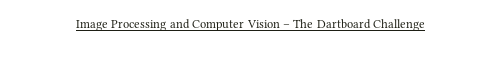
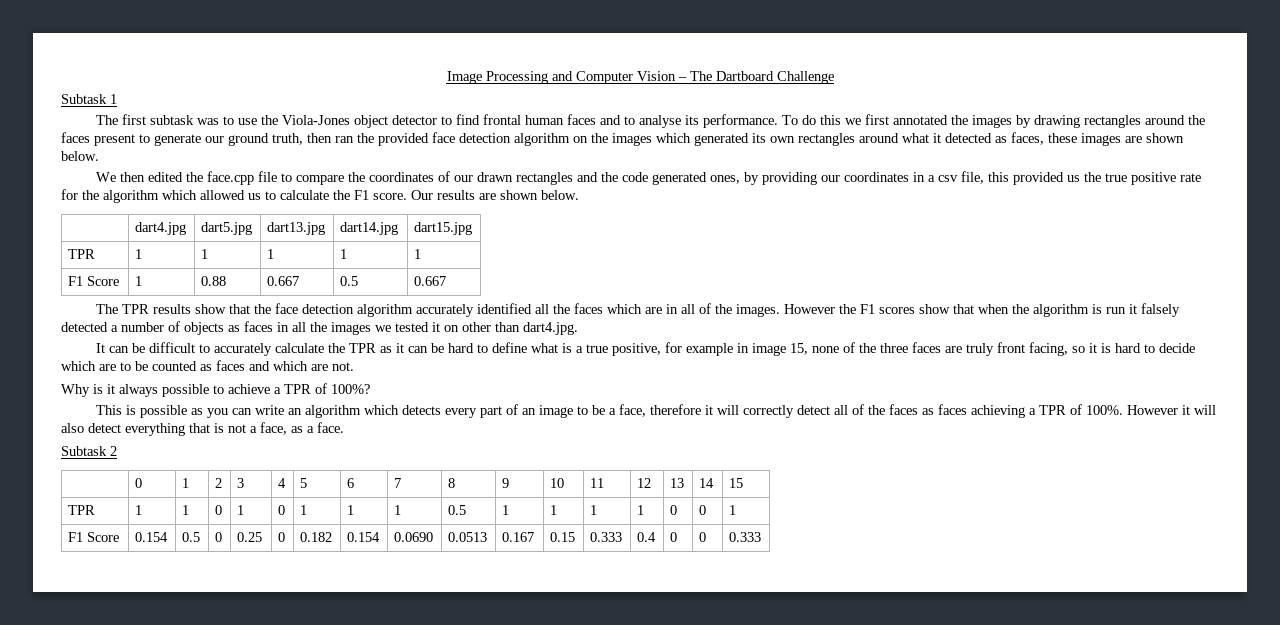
(425, 25) none -> [61,94,117,104] [96,114,1206,128] [61,132,1184,146] [61,151,99,161] [96,171,1202,185] [61,189,579,203] [135,222,187,235] [201,222,253,235] [267,222,326,235] [340,222,399,235] [414,222,473,235] [68,249,96,259] [135,249,143,259] [201,249,209,259] [267,249,275,259] [340,249,348,259] [414,249,422,259] [68,276,120,286] [135,276,143,286] [201,276,227,286] [267,276,300,286] [340,276,359,286] [414,276,447,286] [96,303,1181,317] [61,321,578,335] [96,342,1196,356] [61,360,354,371] [61,383,370,397] [96,404,1217,418] [61,422,344,436] [61,446,117,456] [135,478,143,488] [182,478,190,488] [215,478,223,488] [237,478,245,488] [278,478,287,488] [300,478,308,488] [347,478,355,488] [394,478,402,488] [448,478,456,488] [502,478,510,488] [550,478,565,488] [590,478,605,488] [637,478,652,488] [670,478,685,488] [699,478,715,488] [729,478,744,488] [68,505,96,515] [135,505,143,515] [182,505,190,515] [215,505,223,515] [237,505,245,515] [278,505,286,515] [300,505,308,515] [347,505,355,515] [394,505,402,515] [448,505,467,515] [502,505,510,515] [550,505,558,515] [590,505,598,515] [637,505,645,515] [670,505,678,515] [699,505,707,515] [729,505,737,515] [68,532,120,542] [135,532,169,542] [182,532,201,542] [215,532,223,542] [237,532,263,542] [278,532,286,542] [300,532,333,542] [347,532,381,542] [394,532,434,542] [448,532,488,542] [502,532,535,542] [550,532,576,542] [590,532,623,542] [637,532,657,542] [670,532,678,542] [699,532,707,542] [729,532,762,542] // Subtask 1 // The first subtask was to use the Viola-Jones object detector to find frontal human faces and to analyse its performance. To do this we first annotated the images by drawing rectangles around the faces present to generate our ground truth, then ran the provided face detection algorithm on the images which generated its own rectangles around what it detected as faces, these images are shown below. // We then edited the face.cpp file to compare the coordinates of our drawn rectangles and the code generated ones, by providing our coordinates in a csv file, this provided us the true positive rate for the algorithm which allowed us to calculate the F1 score. Our results are shown below. // | dart4.jpg | dart5.jpg | dart13.jpg | dart14.jpg | dart15.jpg // TPR | 1 | 1 | 1 | 1 | 1 // F1 Score | 1 | 0.88 | 0.667 | 0.5 | 0.667 // The TPR results show that the face detection algorithm accurately identified all the faces which are in all of the images. However the F1 scores show that when the algorithm is run it falsely detected a number of objects as faces in all the images we tested it on other than dart4.jpg. // It can be difficult to accurately calculate the TPR as it can be hard to define what is a true positive, for example in image 15, none of the three faces are truly front facing, so it is hard to decide which are to be counted as faces and which are not. // Why is it always possible to achieve a TPR of 100%? // This is possible as you can write an algorithm which detects every part of an image to be a face, therefore it will correctly detect all of the faces as faces achieving a TPR of 100%. However it will also detect everything that is not a face, as a face. // Subtask 2 // | 0 | 1 | 2 | 3 | 4 | 5 | 6 | 7 | 8 | 9 | 10 | 11 | 12 | 13 | 14 | 15 // TPR | 1 | 1 | 0 | 1 | 0 | 1 | 1 | 1 | 0.5 | 1 | 1 | 1 | 1 | 0 | 0 | 1 // F1 Score | 0.154 | 0.5 | 0 | 0.25 | 0 | 0.182 | 0.154 | 0.0690 | 0.0513 | 0.167 | 0.15 | 0.333 | 0.4 | 0 | 0 | 0.333

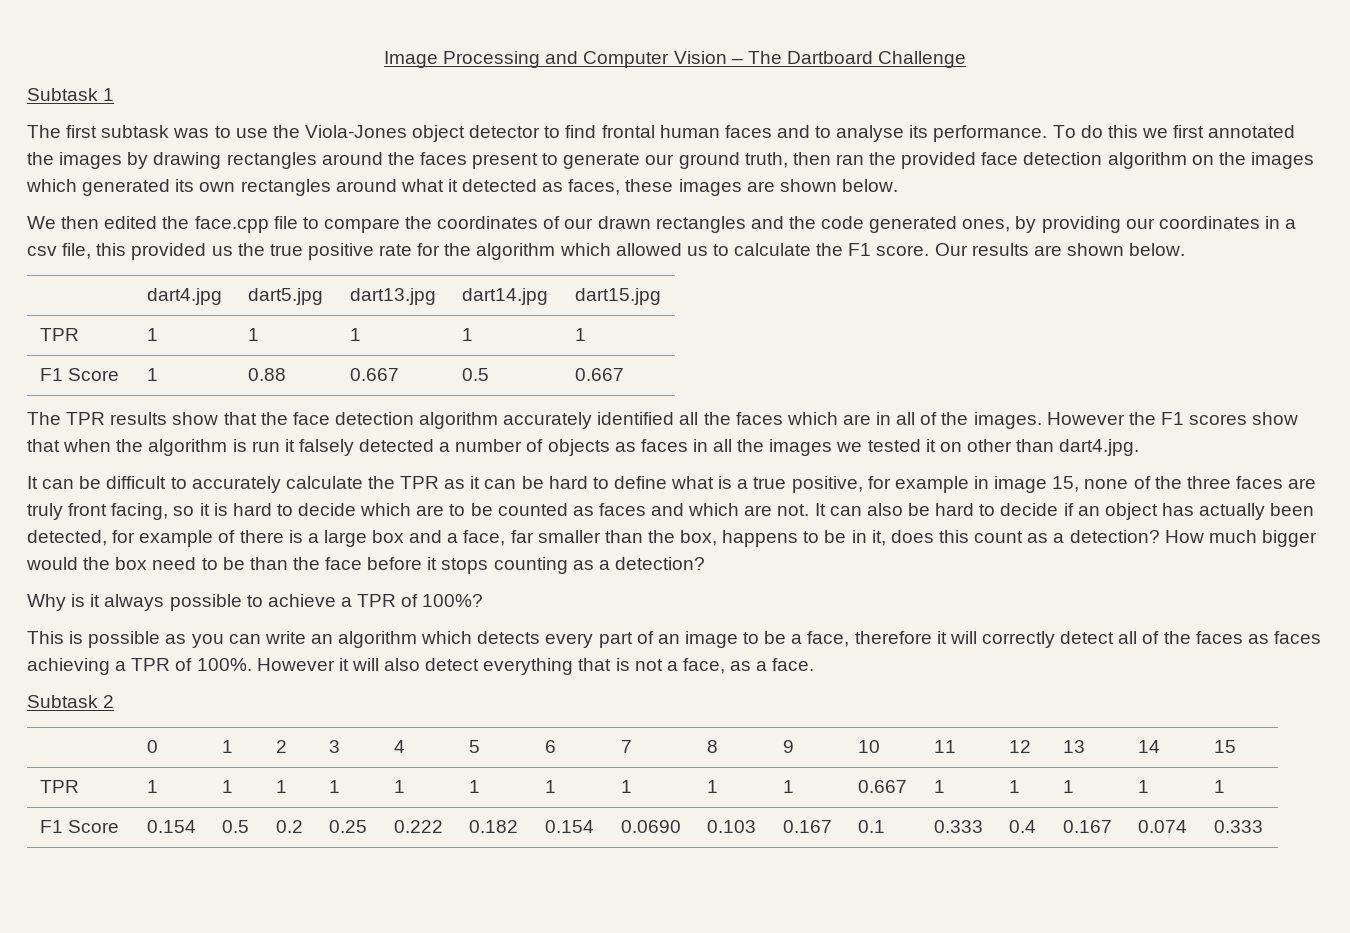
(354, 366) none -> [814,503,1315,520] [27,530,1317,547] [26,557,705,574] It can also be hard to decide if an object has actually been detected, for example of there is a large box and a face, far smaller than the box, happens to be in it, does this count as a detection? How much bigger would the box need to be than the face before it stops counting as a detection?
[215,505,223,515] [237,505,245,515] [278,505,286,515] [300,505,308,515] [347,505,355,515] [394,505,402,515] [448,505,467,515] [502,505,510,515] [550,505,558,515] [590,505,598,515] [637,505,645,515] [670,505,678,515] [699,505,707,515] | 0 | 1 | 0 | 1 | 1 | 1 | 0.5 | 1 | 1 | 1 | 1 | 0 | 0 -> [275,780,287,793] [328,780,340,793] [393,780,405,793] [468,780,480,793] [544,780,556,793] [620,780,632,793] [706,780,718,793] [782,780,794,793] [857,780,907,793] [933,780,945,793] [1008,780,1020,793] [1062,780,1074,793] [1137,780,1149,793] | 1 | 1 | 1 | 1 | 1 | 1 | 1 | 1 | 0.667 | 1 | 1 | 1 | 1
[215,532,223,542] 0 -> [275,820,303,833] 0.2
[278,532,286,542] 0 -> [393,820,443,833] 0.222
[448,532,488,542] [502,532,535,542] [550,532,576,542] 0.0513 | 0.167 | 0.15 -> [706,820,756,833] [782,820,832,833] [857,820,885,833] 0.103 | 0.167 | 0.1
[670,532,678,542] [699,532,707,542] 0 | 0 -> [1062,820,1112,833] [1137,820,1187,833] 0.167 | 0.074

